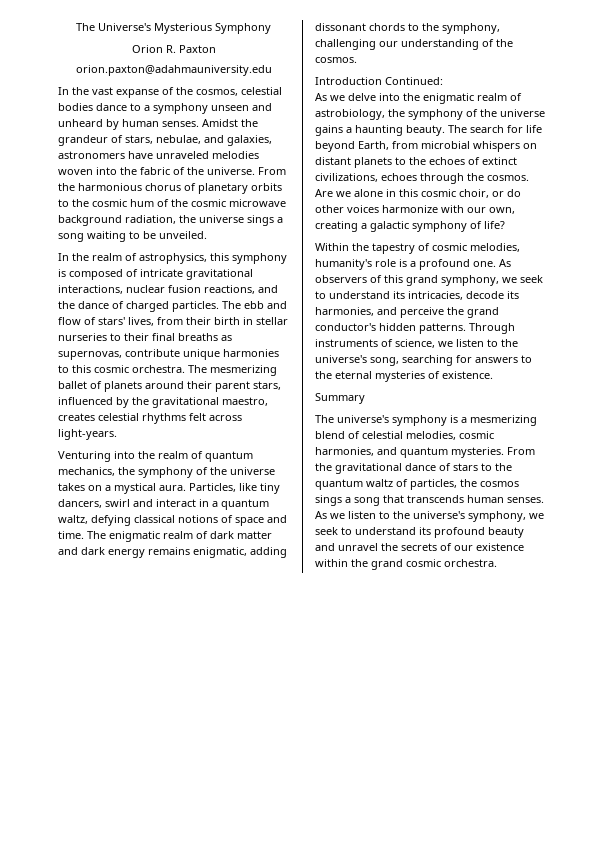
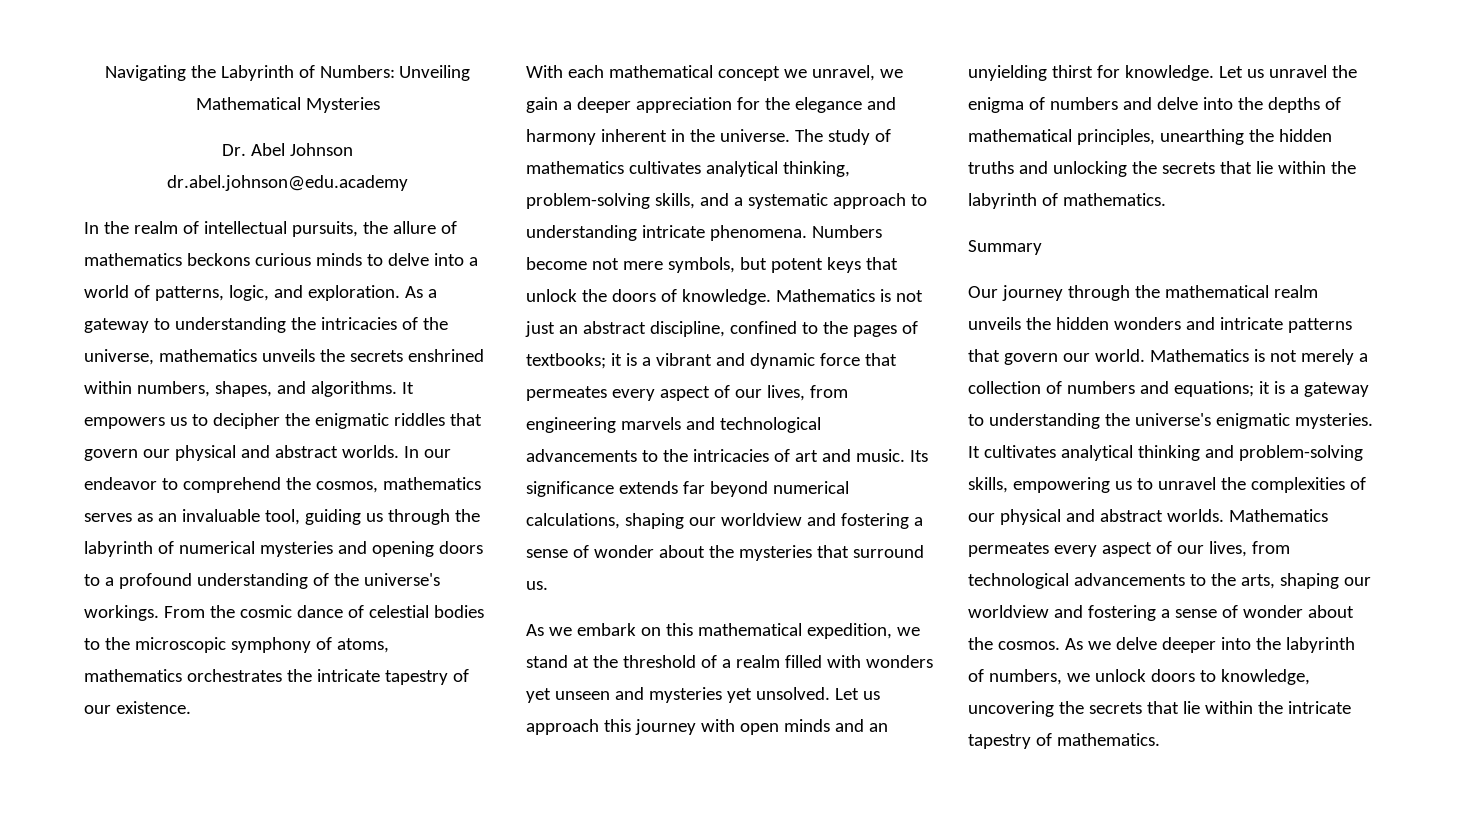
[76,23,271,34] [131,45,216,53] [75,65,272,76] [58,87,282,98] [58,103,272,114] [58,119,258,130] [58,135,272,146] [58,151,259,159] [58,167,286,175] [58,183,282,194] [58,199,286,207] [58,215,283,226] [58,231,207,242] [58,253,287,264] [58,269,253,280] [58,285,278,294] [58,301,287,312] [58,317,288,326] [58,333,232,341] [58,349,279,360] [58,365,277,376] [58,381,281,392] [58,397,268,408] [58,413,242,424] [58,429,117,440] [58,451,253,462] [58,467,275,478] [58,483,280,494] [58,499,269,510] [58,515,287,526] [58,531,272,542] [58,547,287,558] [315,23,500,34] [315,39,513,50] [315,57,357,63] [315,77,443,85] [315,93,522,104] [315,109,545,120] [315,125,542,136] [315,141,537,152] [315,157,517,168] [315,173,529,184] [315,189,521,198] [315,205,515,214] [315,221,505,232] [315,243,520,254] [315,259,511,270] [315,275,543,286] [315,291,519,300] [315,307,499,318] [315,323,515,334] [315,339,518,348] [315,355,532,366] [315,371,493,382] [315,393,365,404] [315,415,537,426] [315,431,494,440] [315,447,535,458] [315,463,512,474] [315,479,519,490] [315,495,544,506] [315,511,544,522] [315,527,524,538] [315,543,524,551] [315,559,497,570] The Universe's Mysterious Symphony // Orion R. Paxton // orion.paxton@adahmauniversity.edu // In the vast expanse of the cosmos, celestial bodies dance to a symphony unseen and unheard by human senses. Amidst the grandeur of stars, nebulae, and galaxies, astronomers have unraveled melodies woven into the fabric of the universe. From the harmonious chorus of planetary orbits to the cosmic hum of the cosmic microwave background radiation, the universe sings a song waiting to be unveiled. // In the realm of astrophysics, this symphony is composed of intricate gravitational interactions, nuclear fusion reactions, and the dance of charged particles. The ebb and flow of stars' lives, from their birth in stellar nurseries to their final breaths as supernovas, contribute unique harmonies to this cosmic orchestra. The mesmerizing ballet of planets around their parent stars, influenced by the gravitational maestro, creates celestial rhythms felt across light-years. // Venturing into the realm of quantum mechanics, the symphony of the universe takes on a mystical aura. Particles, like tiny dancers, swirl and interact in a quantum waltz, defying classical notions of space and time. The enigmatic realm of dark matter and dark energy remains enigmatic, adding dissonant chords to the symphony, challenging our understanding of the cosmos. // Introduction Continued: // As we delve into the enigmatic realm of astrobiology, the symphony of the universe gains a haunting beauty. The search for life beyond Earth, from microbial whispers on distant planets to the echoes of extinct civilizations, echoes through the cosmos. Are we alone in this cosmic choir, or do other voices harmonize with our own, creating a galactic symphony of life? // Within the tapestry of cosmic melodies, humanity's role is a profound one. As observers of this grand symphony, we seek to understand its intricacies, decode its harmonies, and perceive the grand conductor's hidden patterns. Through instruments of science, we listen to the universe's song, searching for answers to the eternal mysteries of existence. // Summary // The universe's symphony is a mesmerizing blend of celestial melodies, cosmic harmonies, and quantum mysteries. From the gravitational dance of stars to the quantum waltz of particles, the cosmos sings a song that transcends human senses. As we listen to the universe's symphony, we seek to understand its profound beauty and unravel the secrets of our existence within the grand cosmic orchestra. -> [104,65,471,81] [195,97,380,113] [222,143,353,156] [167,175,408,191] [84,221,457,237] [84,253,478,266] [84,285,437,301] [84,317,448,333] [84,349,484,365] [84,381,414,397] [84,413,482,429] [84,445,451,461] [84,477,481,493] [84,509,480,525] [84,541,483,557] [84,573,440,589] [84,605,484,621] [84,637,389,653] [84,669,469,685] [84,701,191,714] [526,65,903,81] [526,97,896,113] [526,129,891,145] [526,161,850,177] [526,193,927,209] [526,225,882,241] [526,257,898,273] [526,289,923,305] [525,321,918,337] [526,353,897,369] [526,385,848,401] [526,417,821,433] [526,449,928,462] [526,481,849,497] [526,513,923,529] [526,545,924,561] [526,581,548,590] [526,623,920,639] [526,655,933,668] [526,687,880,703] [526,719,888,735] [968,65,1357,81] [968,97,1341,113] [968,129,1332,145] [968,161,1356,177] [968,193,1166,209] [968,240,1042,255] [968,285,1318,301] [968,317,1352,333] [968,349,1368,365] [968,381,1369,397] [968,413,1373,429] [968,445,1363,461] [968,477,1366,493] [968,509,1328,525] [968,541,1290,557] [968,573,1371,589] [968,605,1354,621] [968,637,1355,653] [968,669,1310,685] [968,701,1351,717] [968,733,1160,749] Navigating the Labyrinth of Numbers: Unveiling Mathematical Mysteries // Dr. Abel Johnson // dr.abel.johnson@edu.academy // In the realm of intellectual pursuits, the allure of mathematics beckons curious minds to delve into a world of patterns, logic, and exploration. As a gateway to understanding the intricacies of the universe, mathematics unveils the secrets enshrined within numbers, shapes, and algorithms. It empowers us to decipher the enigmatic riddles that govern our physical and abstract worlds. In our endeavor to comprehend the cosmos, mathematics serves as an invaluable tool, guiding us through the labyrinth of numerical mysteries and opening doors to a profound understanding of the universe's workings. From the cosmic dance of celestial bodies to the microscopic symphony of atoms, mathematics orchestrates the intricate tapestry of our existence. // With each mathematical concept we unravel, we gain a deeper appreciation for the elegance and harmony inherent in the universe. The study of mathematics cultivates analytical thinking, problem-solving skills, and a systematic approach to understanding intricate phenomena. Numbers become not mere symbols, but potent keys that unlock the doors of knowledge. Mathematics is not just an abstract discipline, confined to the pages of textbooks; it is a vibrant and dynamic force that permeates every aspect of our lives, from engineering marvels and technological advancements to the intricacies of art and music. Its significance extends far beyond numerical calculations, shaping our worldview and fostering a sense of wonder about the mysteries that surround us. // As we embark on this mathematical expedition, we stand at the threshold of a realm filled with wonders yet unseen and mysteries yet unsolved. Let us approach this journey with open minds and an unyielding thirst for knowledge. Let us unravel the enigma of numbers and delve into the depths of mathematical principles, unearthing the hidden truths and unlocking the secrets that lie within the labyrinth of mathematics. // Summary // Our journey through the mathematical realm unveils the hidden wonders and intricate patterns that govern our world. Mathematics is not merely a collection of numbers and equations; it is a gateway to understanding the universe's enigmatic mysteries. It cultivates analytical thinking and problem-solving skills, empowering us to unravel the complexities of our physical and abstract worlds. Mathematics permeates every aspect of our lives, from technological advancements to the arts, shaping our worldview and fostering a sense of wonder about the cosmos. As we delve deeper into the labyrinth of numbers, we unlock doors to knowledge, uncovering the secrets that lie within the intricate tapestry of mathematics.

